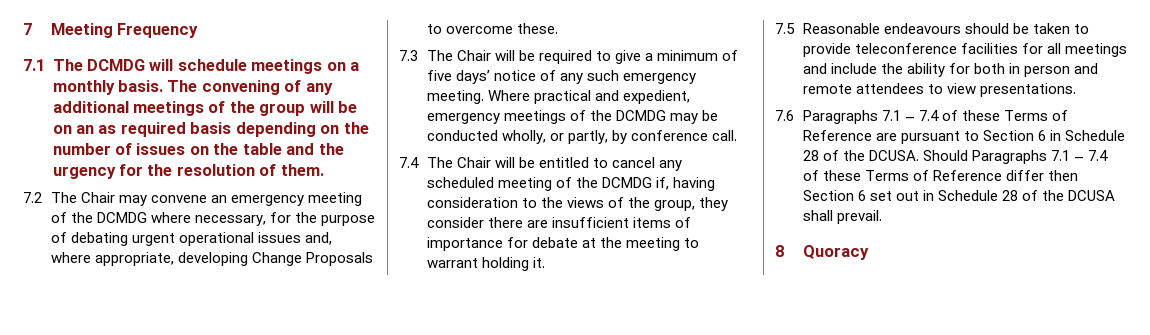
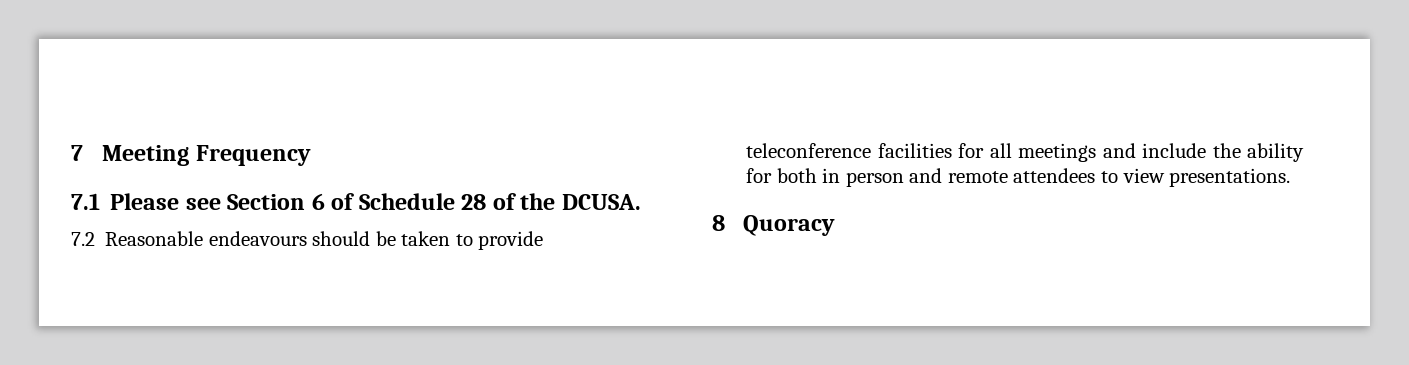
[52,59,360,74] [52,80,333,95] [52,101,358,116] [52,122,369,137] [52,143,344,155] [52,164,324,179] [23,192,362,206] [50,212,375,226] [50,232,332,246] [50,252,373,266] [426,23,558,34] [399,50,739,64] [426,70,696,84] [426,90,690,104] [426,110,718,124] [426,130,737,144] [399,157,682,171] [426,177,715,191] [426,197,728,211] [426,217,691,228] [426,237,699,251] [426,257,545,271] [775,23,795,34] The DCMDG will schedule meetings on a monthly basis. The convening of any additional meetings of the group will be on an as required basis depending on the number of issues on the table and the urgency for the resolution of them. // 7.2 The Chair may convene an emergency meeting of the DCMDG where necessary, for the purpose of debating urgent operational issues and, where appropriate, developing Change Proposals to overcome these. // 7.3 The Chair will be required to give a minimum of five days’ notice of any such emergency meeting. Where practical and expedient, emergency meetings of the DCMDG may be conducted wholly, or partly, by conference call. // 7.4 The Chair will be entitled to cancel any scheduled meeting of the DCMDG if, having consideration to the views of the group, they consider there are insufficient items of importance for debate at the meeting to warrant holding it. // 7.5 -> [110,193,641,210] [71,232,95,246] Please see Section 6 of Schedule 28 of the DCUSA. // 7.2
[775,110,1068,124] [802,130,1125,144] [802,150,1109,164] [802,170,1078,181] [802,190,1116,201] [802,210,882,224] // 7.6 Paragraphs 7.1 – 7.4 of these Terms of Reference are pursuant to Section 6 in Schedule 28 of the DCUSA. Should Paragraphs 7.1 – 7.4 of these Terms of Reference differ then Section 6 set out in Schedule 28 of the DCUSA shall prevail. -> (1291, 177) none

